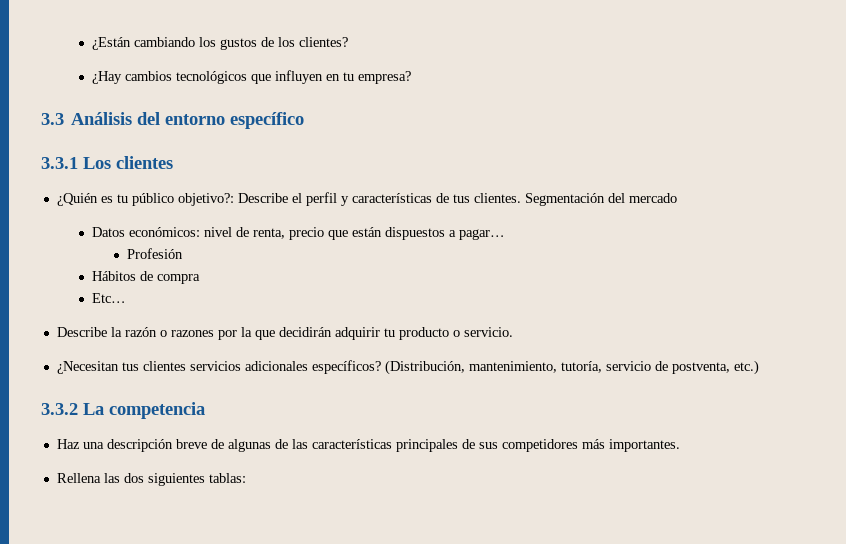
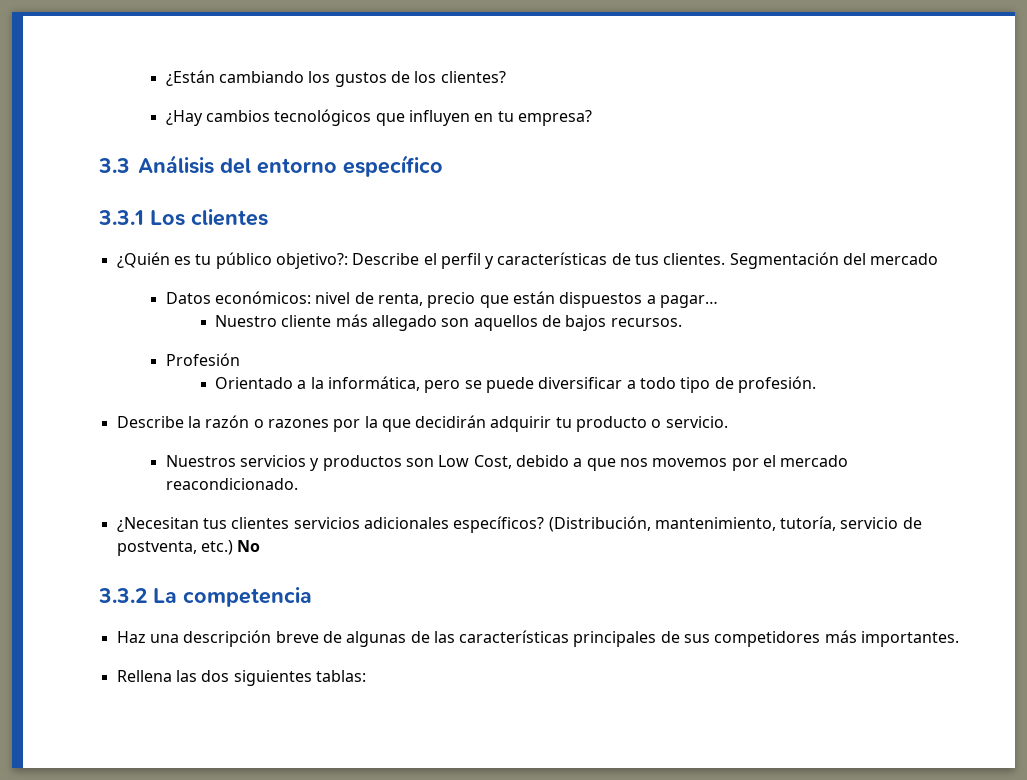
[127,248,184,259] [92,271,201,284] [92,293,127,303] Profesión // Hábitos de compra // Etc… -> [215,314,682,331] [165,353,240,366] [215,376,816,393] Nuestro cliente más allegado son aquellos de bajos recursos. // Profesión // Orientado a la informática, pero se puede diversificar a todo tipo de profesión.
(513, 332) none -> [165,455,849,471] [165,478,298,490] // Nuestros servicios y productos son Low Cost, debido a que nos movemos por el mercado reacondicionado.
(759, 367) none -> [237,540,261,552] No

